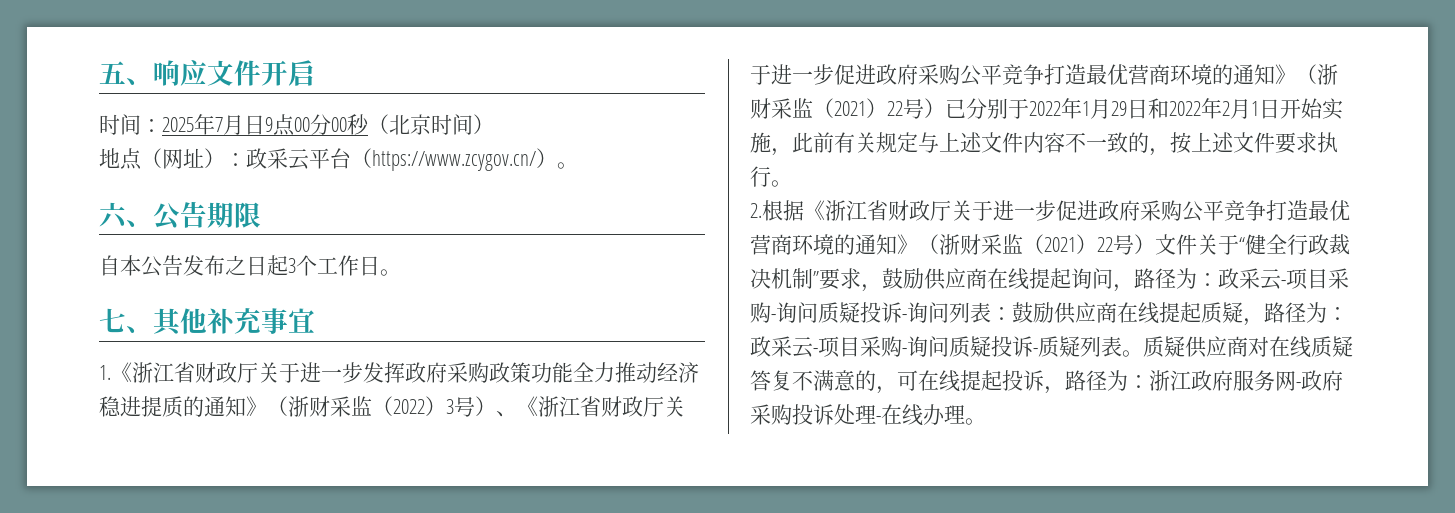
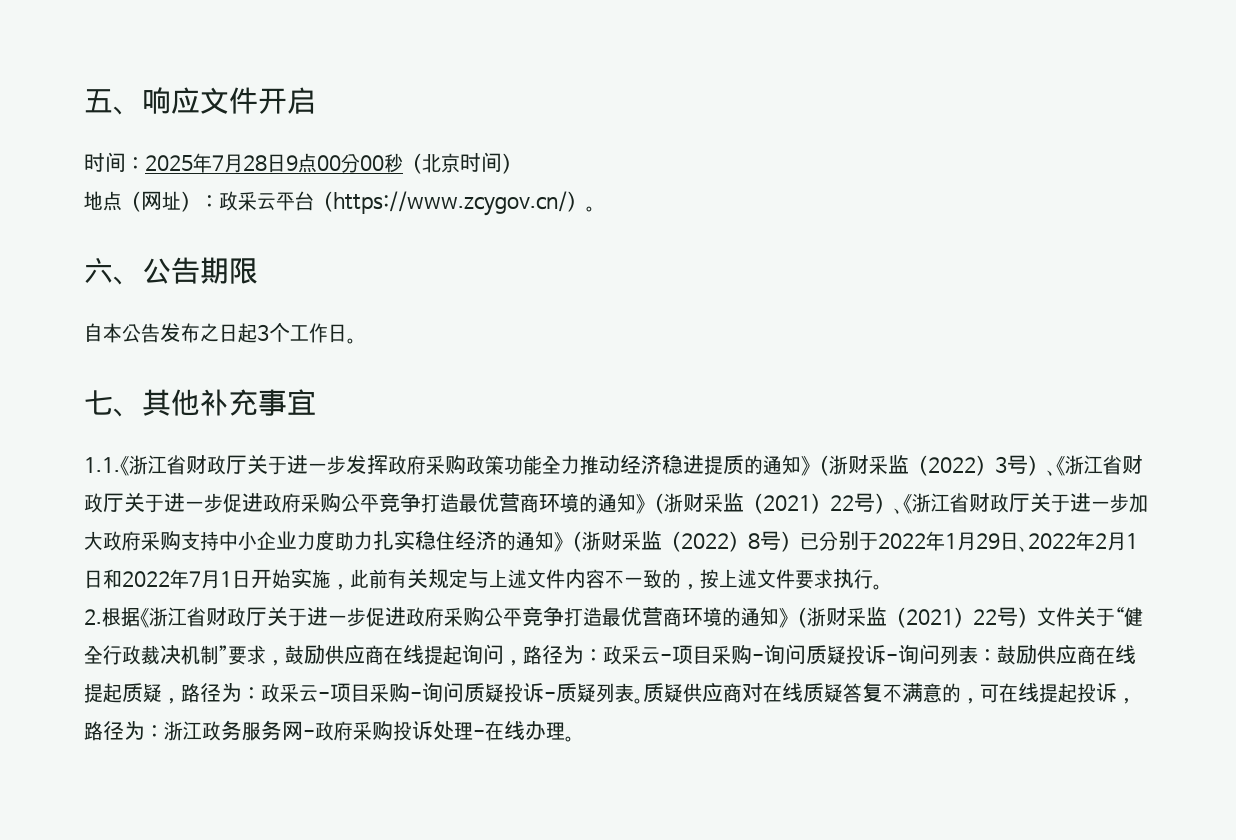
(244, 125) none -> [243,155,267,171] 28
[99,365,111,380] 1. -> [84,457,120,473] 1.1.
(945, 108) none -> [894,492,1148,514] [84,530,800,552] 、《浙江省财政厅关于进一步加大政府采购支持中小企业力度助力扎实稳住经济的通知》（浙财采监（2022）8号）
(1148, 109) none -> [1019,531,1138,552] [84,570,103,589] 、2022年2月1日
[1222,101,1230,116] 2 -> [189,571,201,587] 7
[1212,370,1233,391] 府 -> [221,720,242,740] 务

